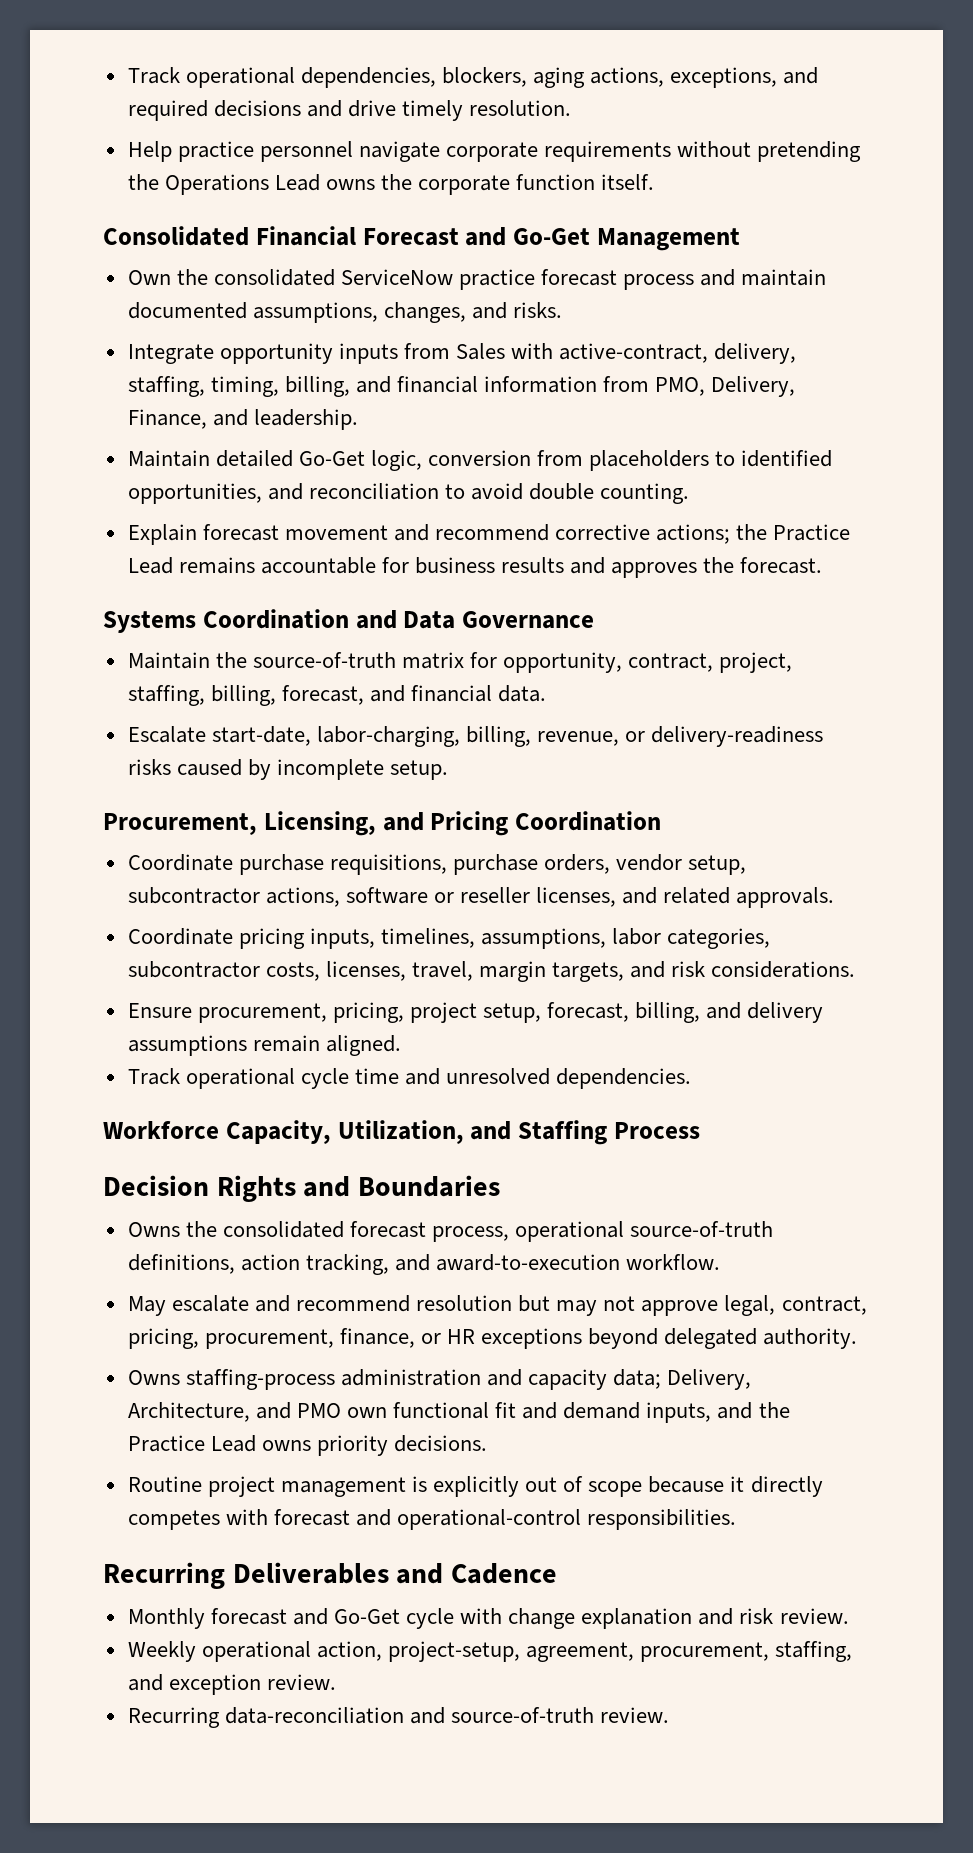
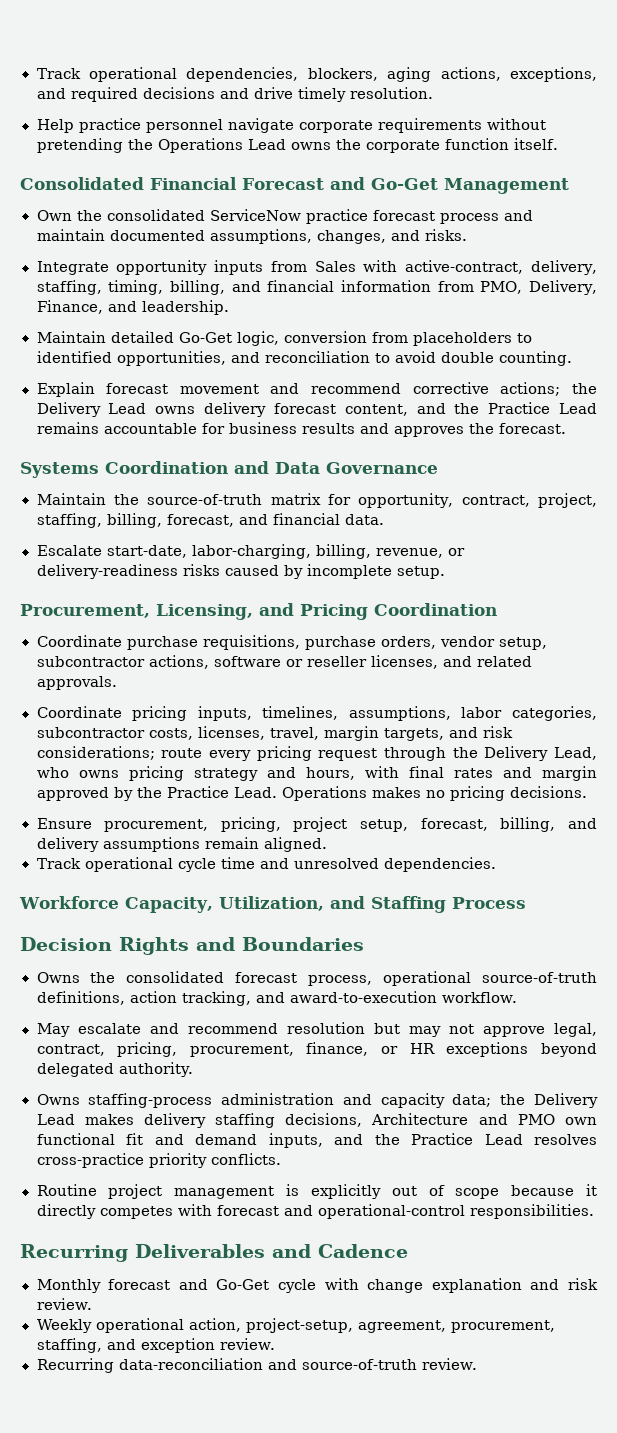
(768, 532) none -> [36,402,480,417] Delivery Lead owns delivery forecast content, and the
[711,961,856,978] considerations. -> [36,746,597,761] [36,766,598,781] [36,786,587,801] considerations; route every pricing request through the Delivery Lead, who owns pricing strategy and hours, with final rates and margin approved by the Practice Lead. Operations makes no pricing decisions.
[667,1369,752,1390] [127,1402,250,1422] Delivery, Architecture, -> [500,1093,598,1108] [36,1113,469,1128] the Delivery Lead makes delivery staffing decisions, Architecture
[261,1435,488,1456] owns priority decisions. -> [534,1134,597,1145] [36,1153,281,1168] resolves cross-practice priority conflicts.

